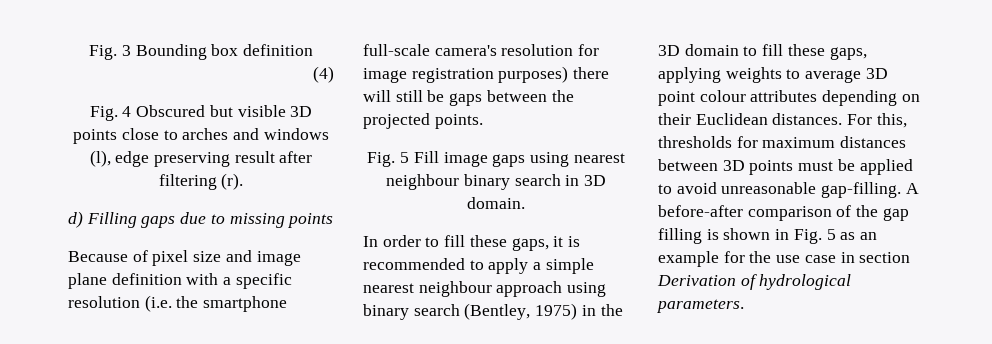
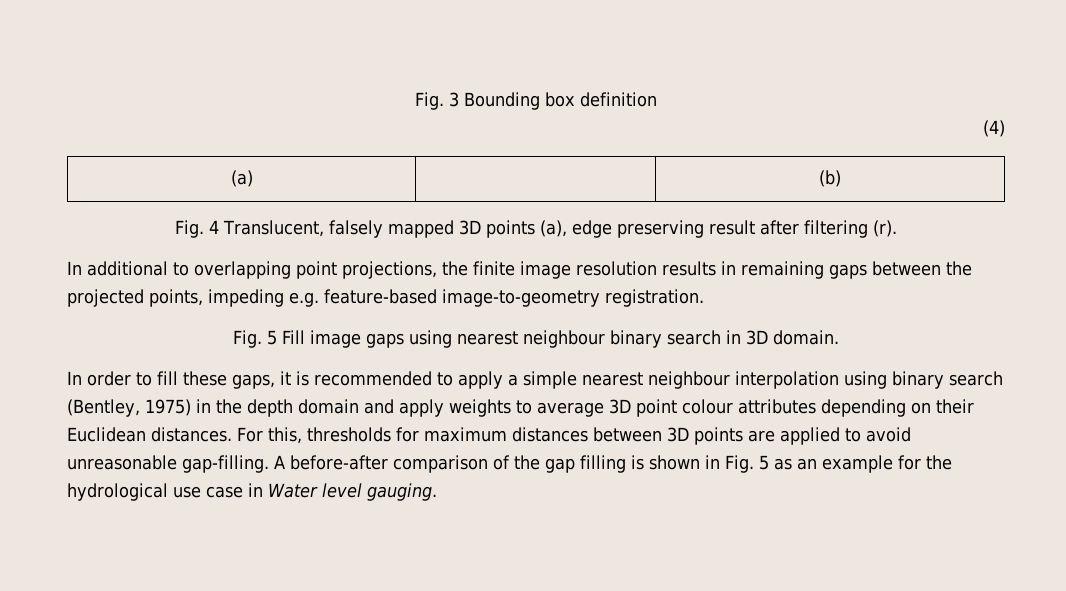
(334, 74) none -> [230,170,253,187] [819,170,841,187] // (a) | | (b)
[136,105,313,117] [73,128,329,144] [89,150,111,167] Obscured but visible 3D points close to arches and windows (l), -> [223,220,567,238] Translucent, falsely mapped 3D points (a),
[68,211,334,228] [68,250,301,266] [68,273,292,289] [68,295,288,312] [363,44,600,56] [363,66,610,83] [363,90,574,106] [363,113,483,129] d) Filling gaps due to missing points // Because of pixel size and image plane definition with a specific resolution (i.e. the smartphone full-scale camera's resolution for image registration purposes) there will still be gaps between the projected points. -> [67,261,972,279] [67,289,704,307] In additional to overlapping point projections, the finite image resolution results in remaining gaps between the projected points, impeding e.g. feature-based image-to-geometry registration.
[496,281,563,297] approach -> [735,371,839,389] interpolation
[658,44,867,60] [658,67,721,83] 3D domain to fill these gaps, applying -> [247,399,444,417] depth domain and apply
[798,159,855,171] must be -> [748,430,775,442] are
(772, 257) none -> [67,483,168,501] hydrological
[859,252,911,263] [657,274,852,290] [656,299,744,313] section Derivation of hydrological parameters. -> [268,483,437,501] Water level gauging.

